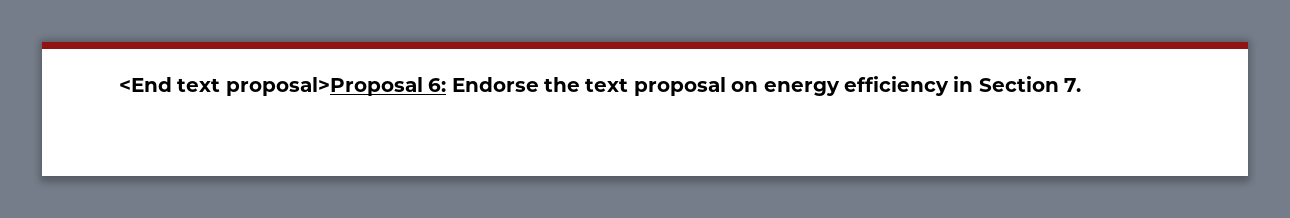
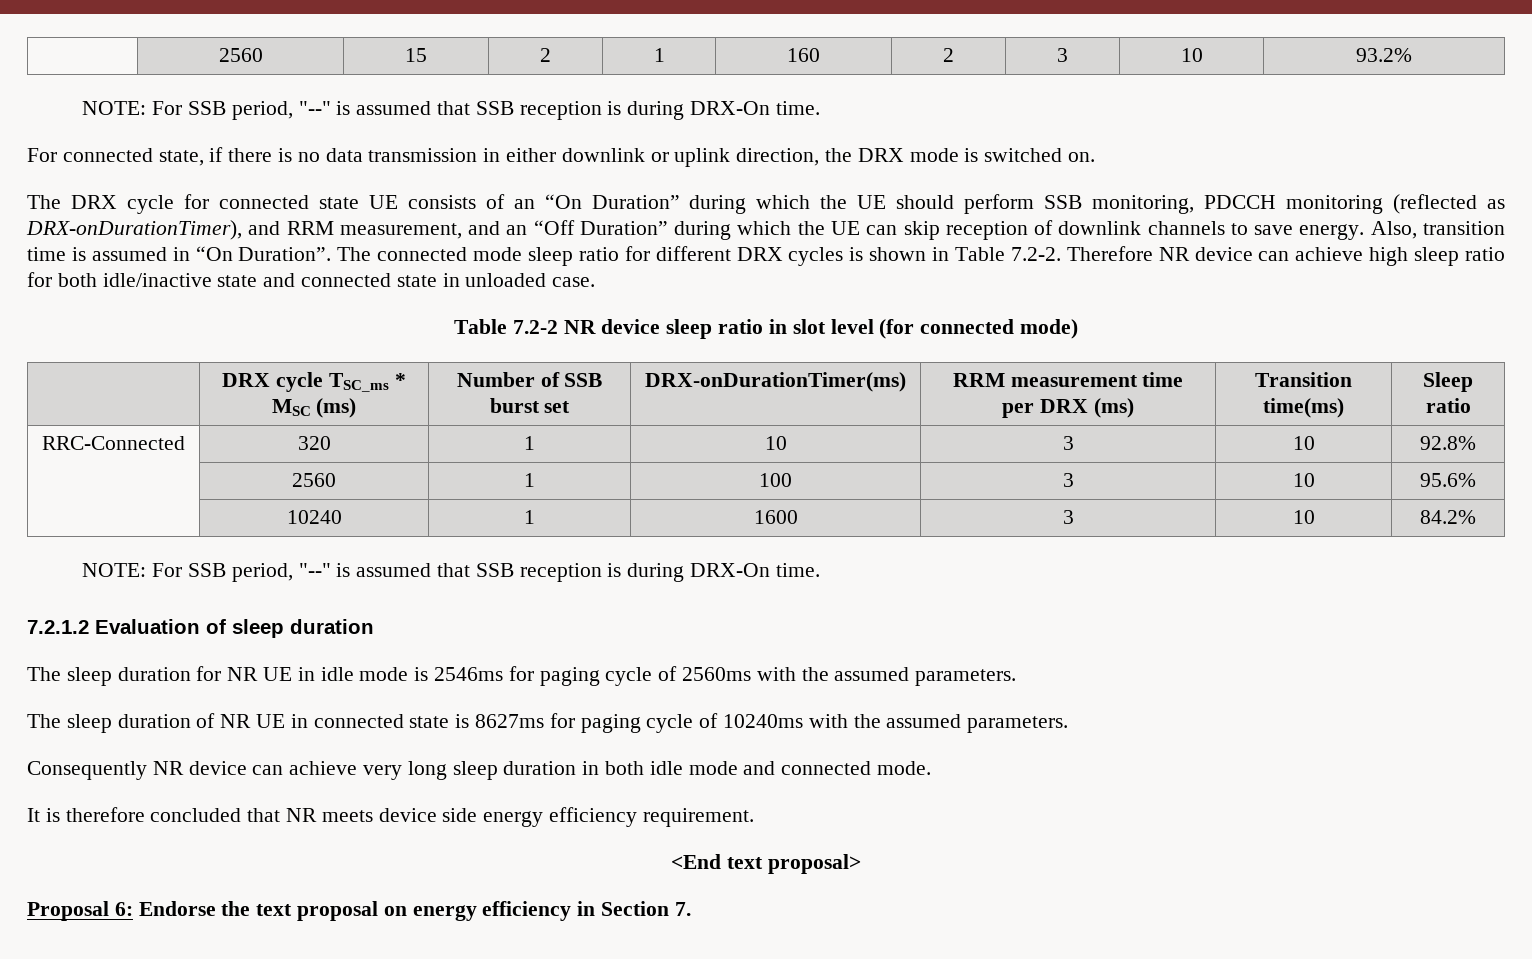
[119,77,423,96] <End text proposal>Proposal -> [218,48,263,62] [405,48,427,62] [540,48,551,62] [653,48,665,62] [787,48,820,62] [943,48,954,62] [1057,48,1068,62] [1180,48,1203,62] [1356,48,1412,62] [82,101,820,120] [27,147,1096,167] [27,194,1505,214] [26,220,1505,240] [27,246,1506,266] [27,272,596,287] [454,319,1078,339] [222,372,406,392] [271,398,357,418] [456,372,603,387] [489,398,571,413] [645,372,906,392] [952,372,1184,387] [1002,398,1134,418] [1255,372,1352,387] [1263,398,1344,418] [1423,372,1473,392] [1425,398,1471,413] [42,436,185,450] [297,436,331,450] [524,436,535,450] [764,436,787,450] [1062,436,1074,450] [1292,436,1315,450] [1420,436,1476,450] [292,473,336,487] [524,473,535,487] [759,473,792,487] [1062,473,1074,487] [1292,473,1315,487] [1420,473,1476,487] [286,510,342,524] [524,510,535,524] [753,510,798,524] [1062,510,1074,524] [1292,510,1315,524] [1420,510,1476,524] [82,563,820,582] [27,619,374,638] [27,666,1017,686] [27,713,1069,733] [27,761,932,780] [27,807,754,827] [671,854,861,874] [27,901,109,921] | 2560 | 15 | 2 | 1 | 160 | 2 | 3 | 10 | 93.2% // NOTE: For SSB period, "--" is assumed that SSB reception is during DRX-On time. // For connected state, if there is no data transmission in either downlink or uplink direction, the DRX mode is switched on. // The DRX cycle for connected state UE consists of an “On Duration” during which the UE should perform SSB monitoring, PDCCH monitoring (reflected as DRX-onDurationTimer), and RRM measurement, and an “Off Duration” during which the UE can skip reception of downlink channels to save energy. Also, transition time is assumed in “On Duration”. The connected mode sleep ratio for different DRX cycles is shown in Table 7.2-2. Therefore NR device can achieve high sleep ratio for both idle/inactive state and connected state in unloaded case. // Table 7.2-2 NR device sleep ratio in slot level (for connected mode) // | DRX cycle TSC_ms * MSC (ms) | Number of SSB burst set | DRX-onDurationTimer(ms) | RRM measurement time per DRX (ms) | Transition time(ms) | Sleep ratio // RRC-Connected | 320 | 1 | 10 | 3 | 10 | 92.8% // | 2560 | 1 | 100 | 3 | 10 | 95.6% // | 10240 | 1 | 1600 | 3 | 10 | 84.2% // NOTE: For SSB period, "--" is assumed that SSB reception is during DRX-On time. // 7.2.1.2 Evaluation of sleep duration // The sleep duration for NR UE in idle mode is 2546ms for paging cycle of 2560ms with the assumed parameters. // The sleep duration of NR UE in connected state is 8627ms for paging cycle of 10240ms with the assumed parameters. // Consequently NR device can achieve very long sleep duration in both idle mode and connected mode. // It is therefore concluded that NR meets device side energy efficiency requirement. // <End text proposal> // Proposal

